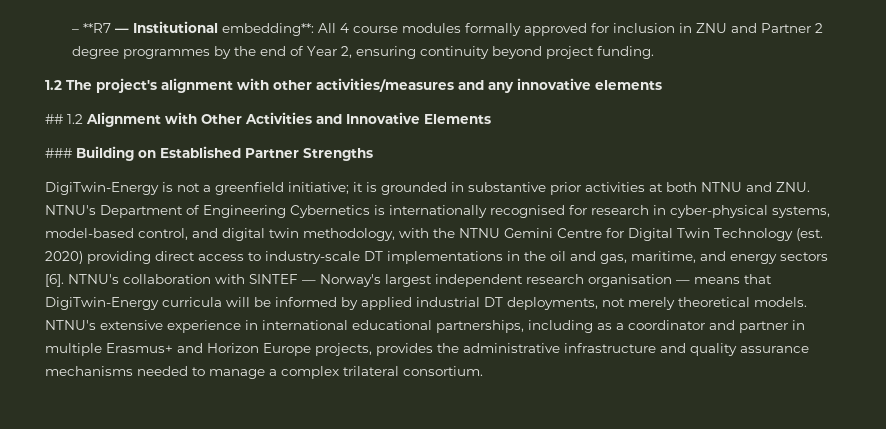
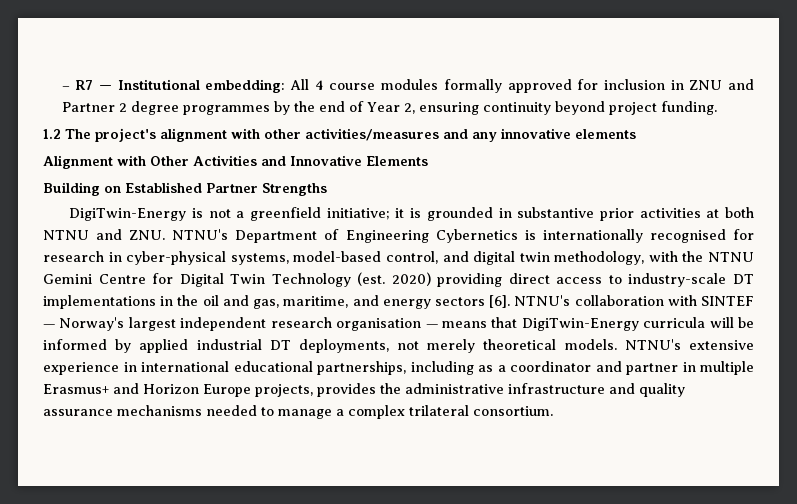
[82,23,111,33] **R7 -> [75,80,94,90] R7
[221,23,314,36] embedding**: -> [205,79,286,93] embedding:
[45,114,83,124] ## 1.2 -> (636, 134) none
[45,148,72,158] ### -> (428, 161) none

